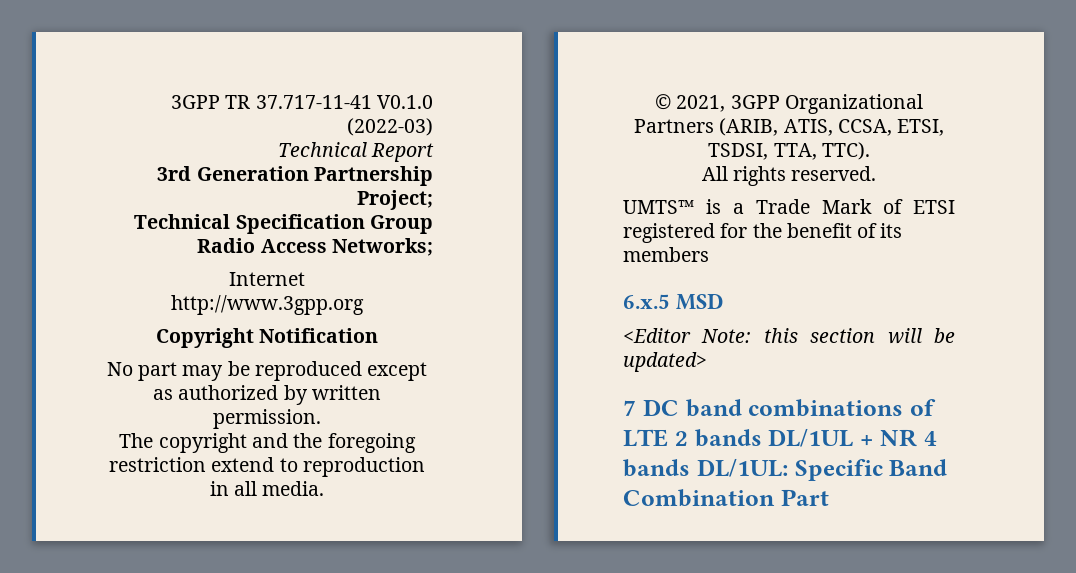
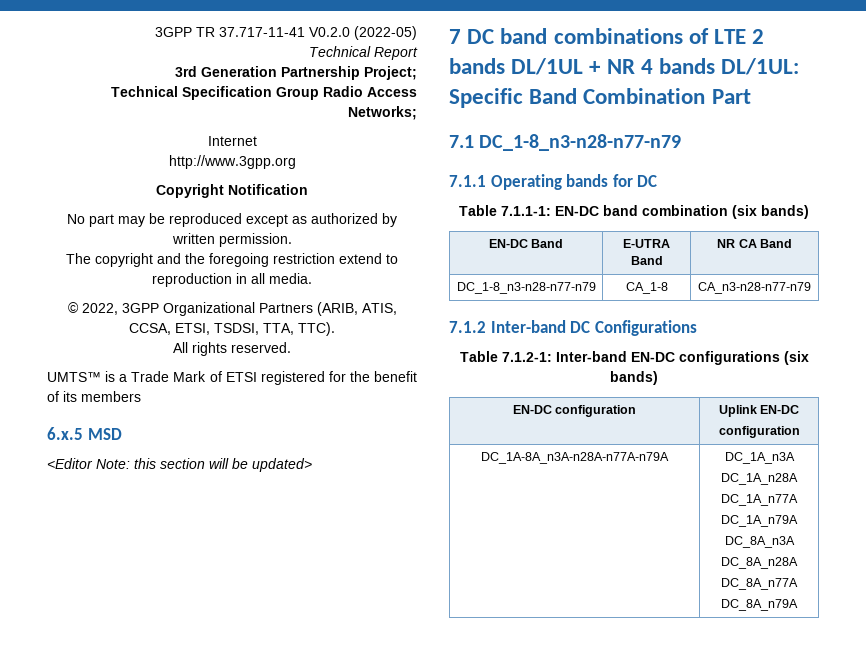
[376,95,433,109] [347,118,433,136] V0.1.0 (2022-03) -> [309,26,417,40] V0.2.0 (2022-05)
[676,95,726,112] 2021, -> [81,303,118,315] 2022,
(829, 497) none -> [449,134,682,151] [449,174,658,190] [459,205,809,219] [488,239,564,248] [623,239,670,248] [630,256,663,265] [717,239,792,248] [456,282,596,294] [625,282,668,294] [698,282,811,294] [449,320,697,336] [459,351,809,365] [610,371,658,385] [512,405,637,417] [718,405,800,417] [718,426,800,438] [481,452,669,464] [724,452,795,464] [721,473,798,485] [721,494,798,506] [721,515,798,527] [724,536,795,548] [721,557,798,569] [721,578,798,590] [721,599,798,611] // 7.1 DC_1-8_n3-n28-n77-n79 // 7.1.1 Operating bands for DC // Table 7.1.1-1: EN-DC band combination (six bands) // EN-DC Band | E-UTRA Band | NR CA Band // DC_1-8_n3-n28-n77-n79 | CA_1-8 | CA_n3-n28-n77-n79 // 7.1.2 Inter-band DC Configurations // Table 7.1.2-1: Inter-band EN-DC configurations (six bands) // EN-DC configuration | Uplink EN-DC // configuration // DC_1A-8A_n3A-n28A-n77A-n79A | DC_1A_n3A // DC_1A_n28A // DC_1A_n77A // DC_1A_n79A // DC_8A_n3A // DC_8A_n28A // DC_8A_n77A // DC_8A_n79A

